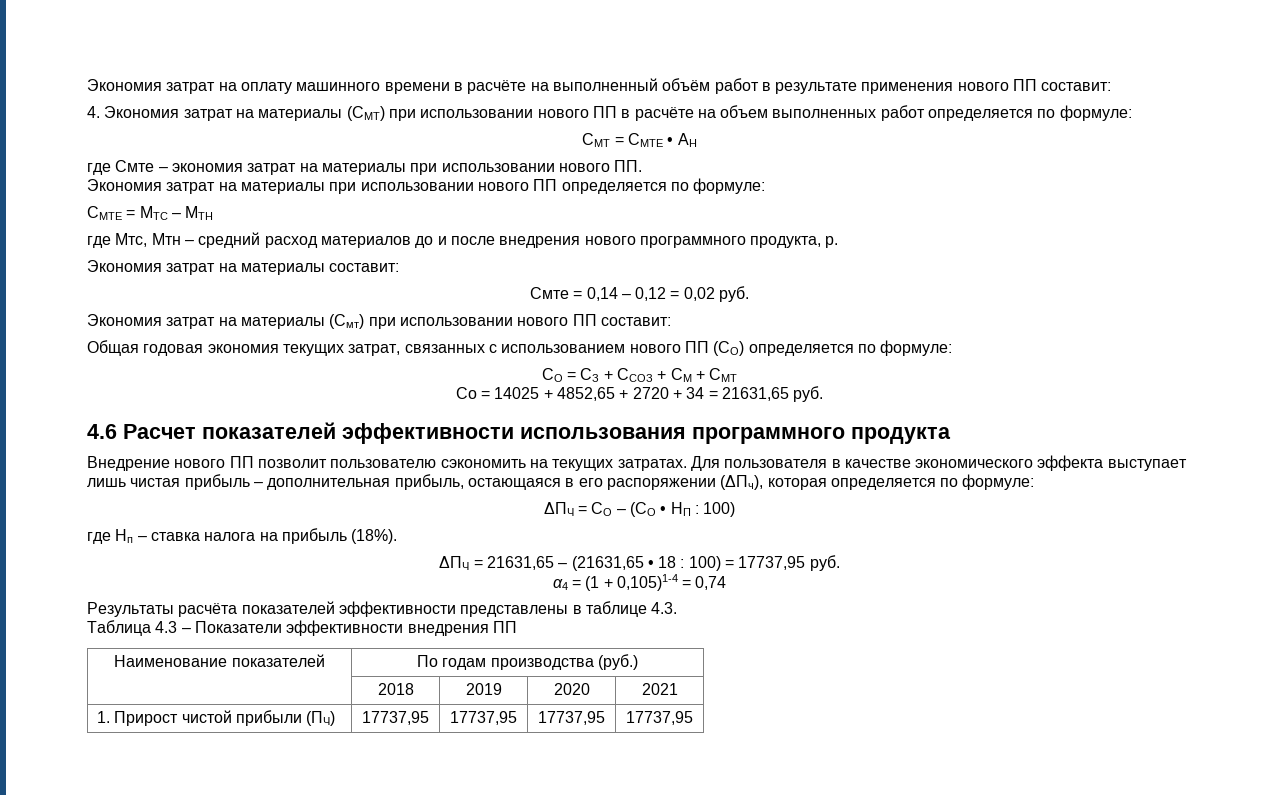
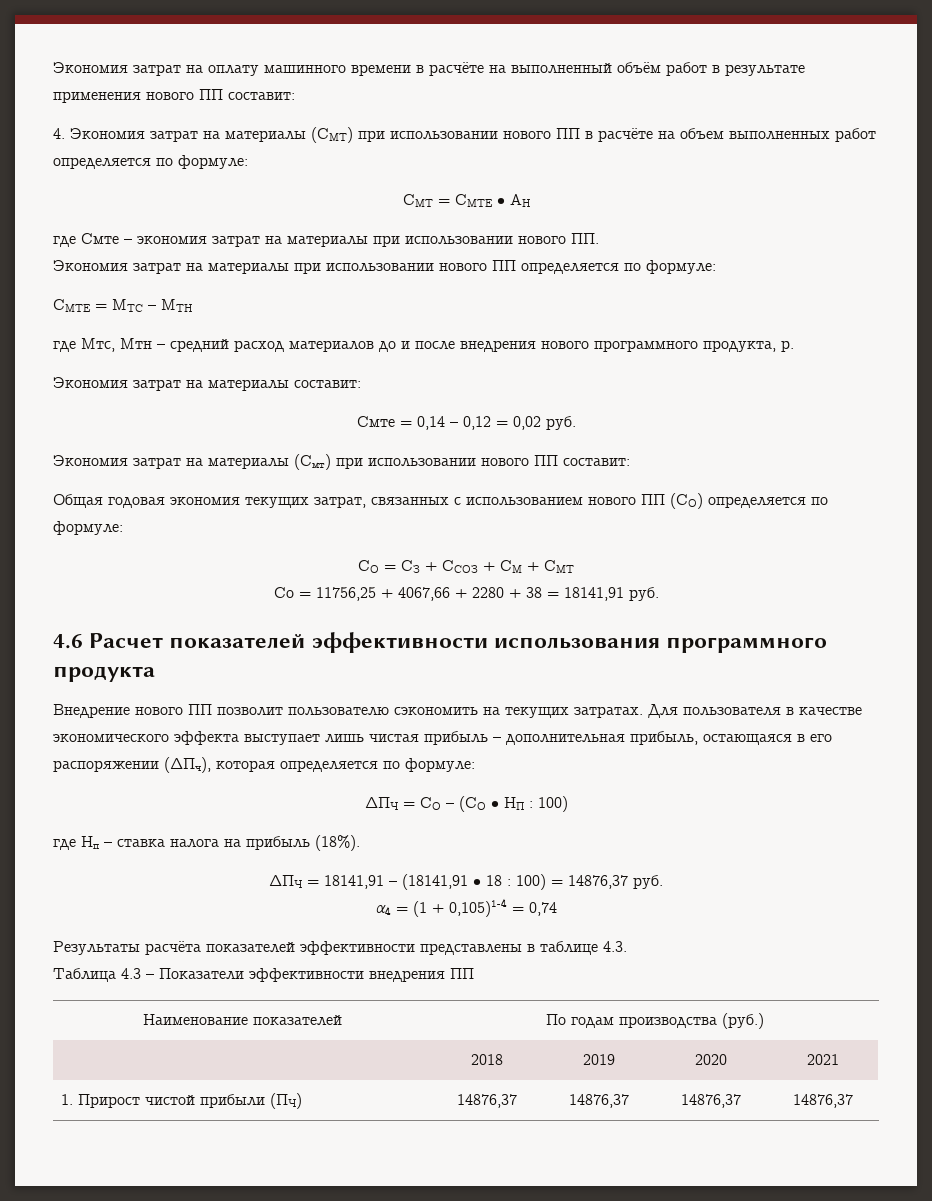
[494,387,789,401] 14025 + 4852,65 + 2720 + 34 = 21631,65 -> [315,587,624,601] 11756,25 + 4067,66 + 2280 + 38 = 18141,91
[486,556,644,571] 21631,65 – (21631,65 -> [324,874,468,890] 18141,91 – (18141,91
[738,556,806,570] 17737,95 -> [568,875,628,889] 14876,37
[362,711,429,725] [450,711,517,725] [538,711,605,725] [626,711,693,725] 17737,95 | 17737,95 | 17737,95 | 17737,95 -> [456,1094,517,1108] [568,1094,629,1108] [680,1094,741,1108] [792,1094,853,1108] 14876,37 | 14876,37 | 14876,37 | 14876,37

